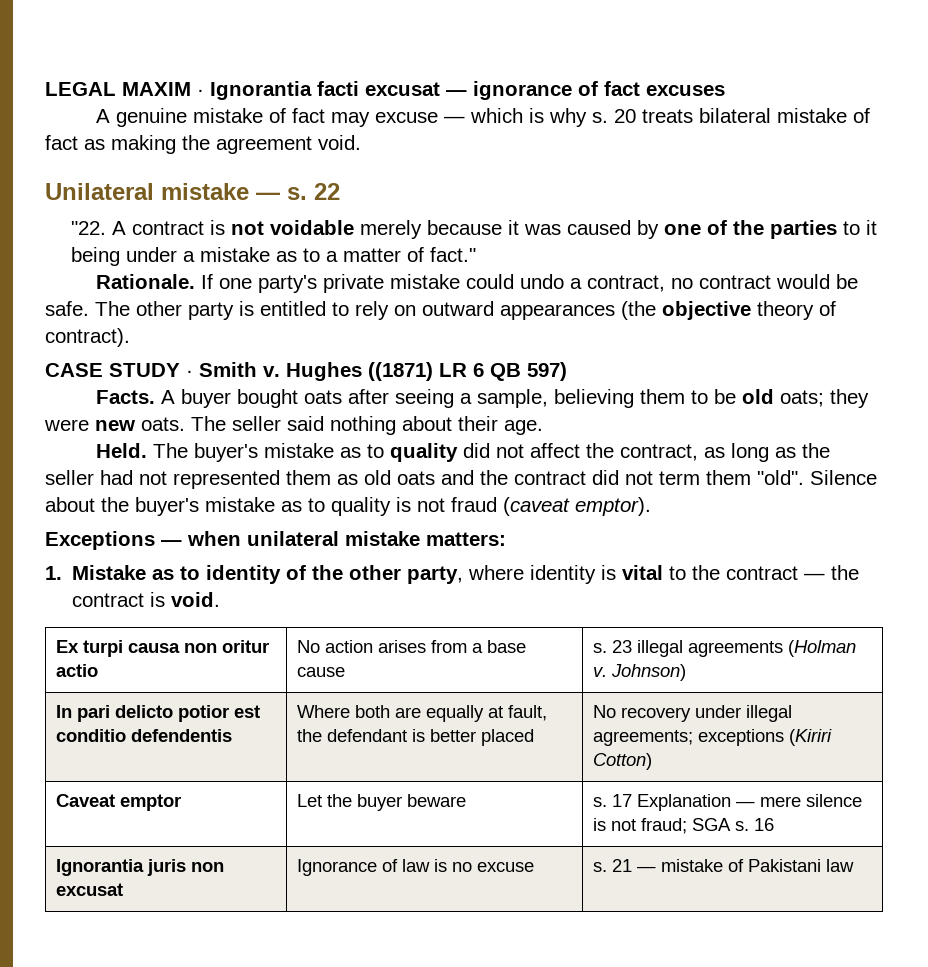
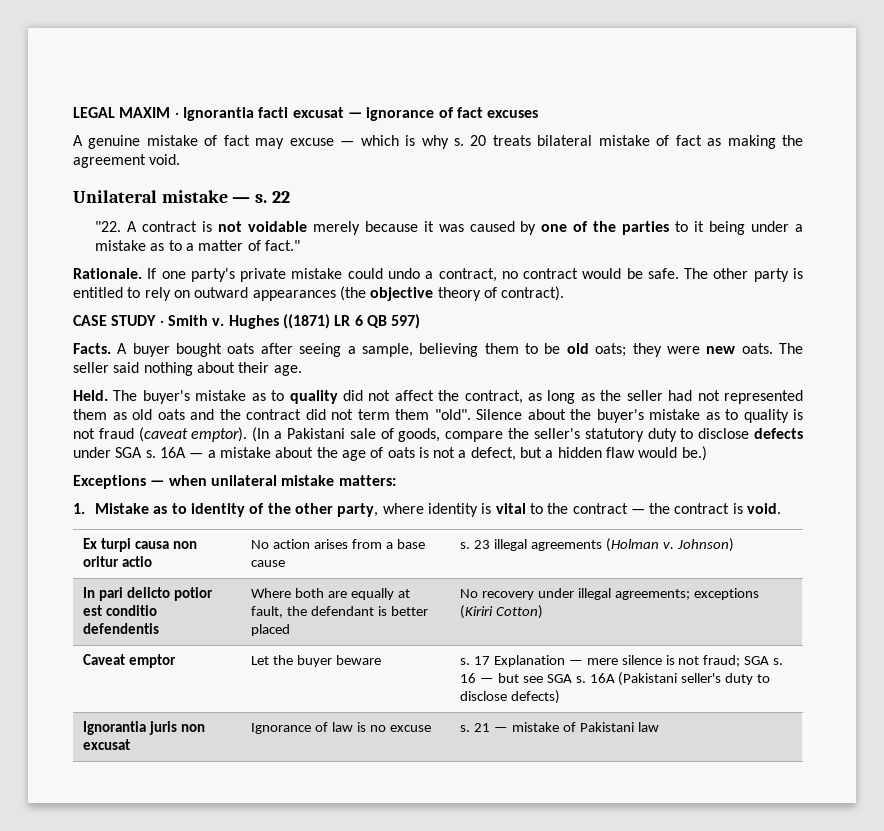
(651, 506) none -> [252,427,803,442] [73,446,707,461] (In a Pakistani sale of goods, compare the seller's statutory duty to disclose defects under SGA s. 16A — a mistake about the age of oats is not a defect, but a hidden flaw would be.)
(774, 824) none -> [479,672,771,686] [460,690,560,704] — but see SGA s. 16A (Pakistani seller's duty to disclose defects)

